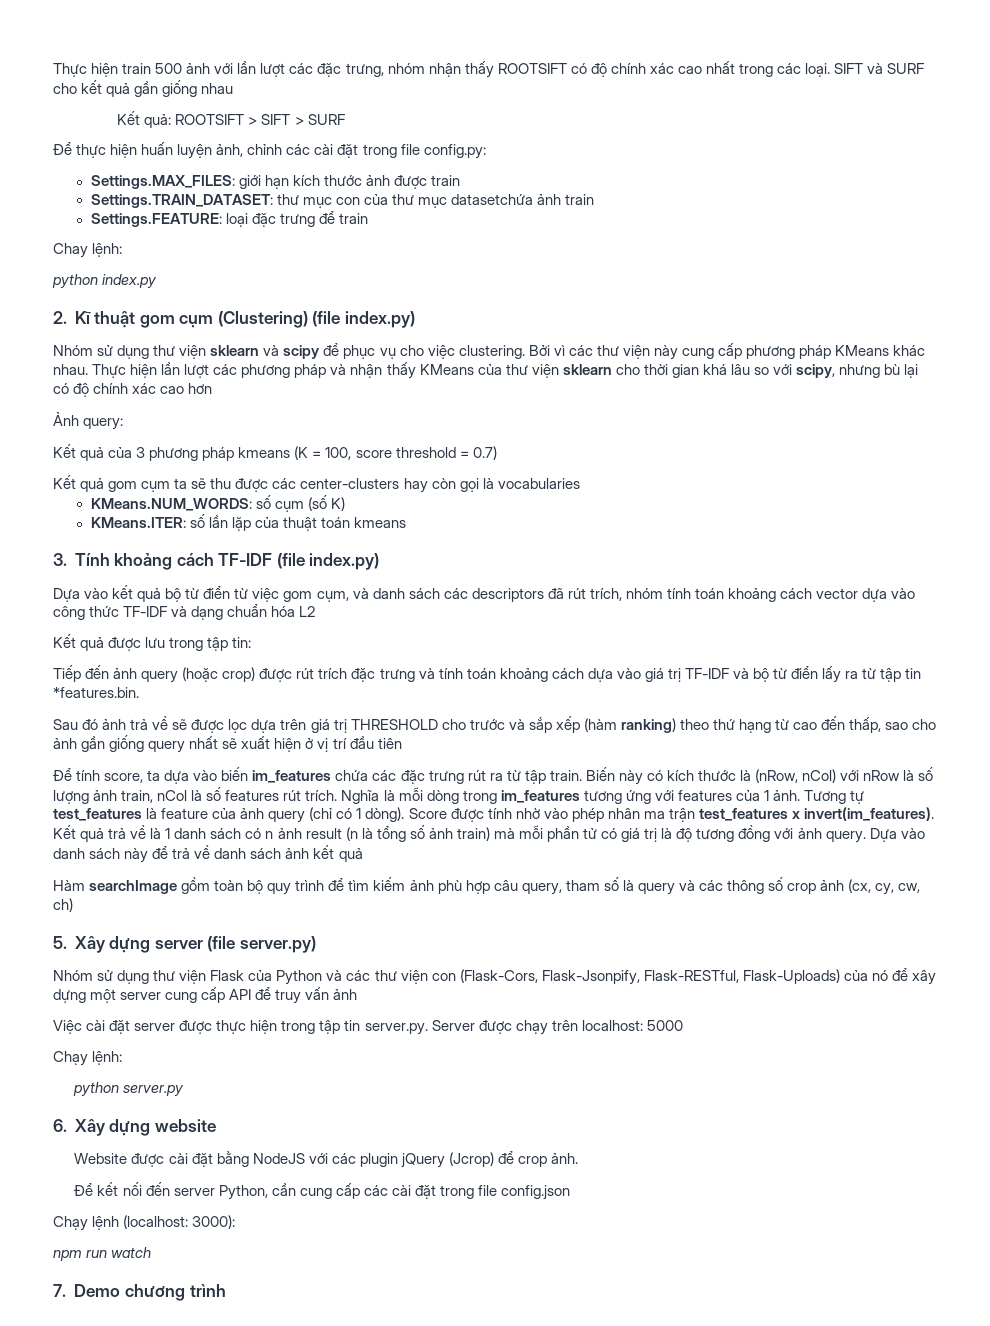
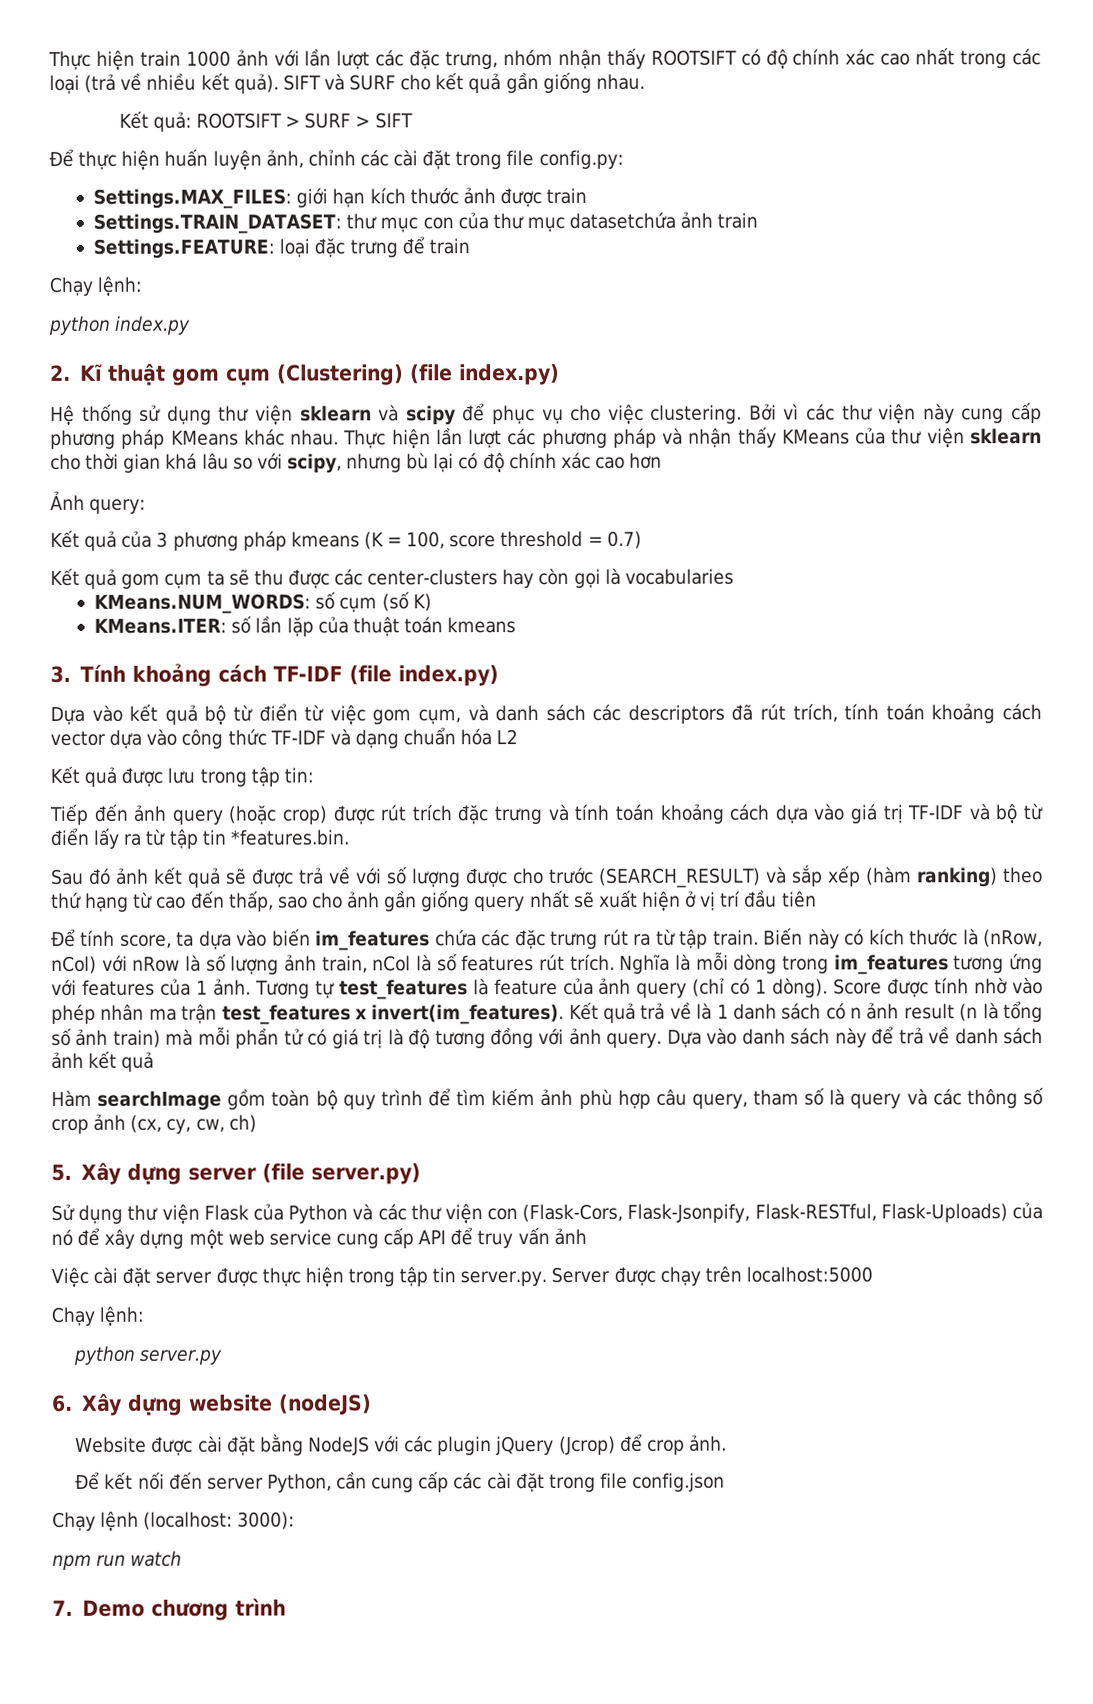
[155,63,183,74] 500 -> [185,50,231,67] 1000
[805,63,831,77] loại. -> [49,72,279,94] loại (trả về nhiều kết quả).
[201,83,234,94] nhau -> [595,73,645,90] nhau.
[261,114,345,125] SIFT > SURF -> [304,112,413,129] SURF > SIFT
[53,243,88,258] Chay -> [49,276,93,296] Chạy
[53,345,93,356] Nhóm -> [50,403,133,425] Hệ thống
[625,588,663,599] nhóm -> (838, 713) none
[130,716,438,733] trả về sẽ được lọc dựa trên giá trị THRESHOLD -> [154,866,509,888] kết quả sẽ được trả về với số lượng được
(505, 724) none -> [599,867,762,888] (SEARCH_RESULT)
[53,970,114,981] Nhóm sử -> [51,1203,75,1221] Sử
[120,992,162,1000] server -> [227,1229,332,1246] web service
[581,1020,683,1031] localhost: 5000 -> [745,1266,873,1283] localhost:5000
(216, 1125) none -> [279,1394,373,1416] (nodeJS)

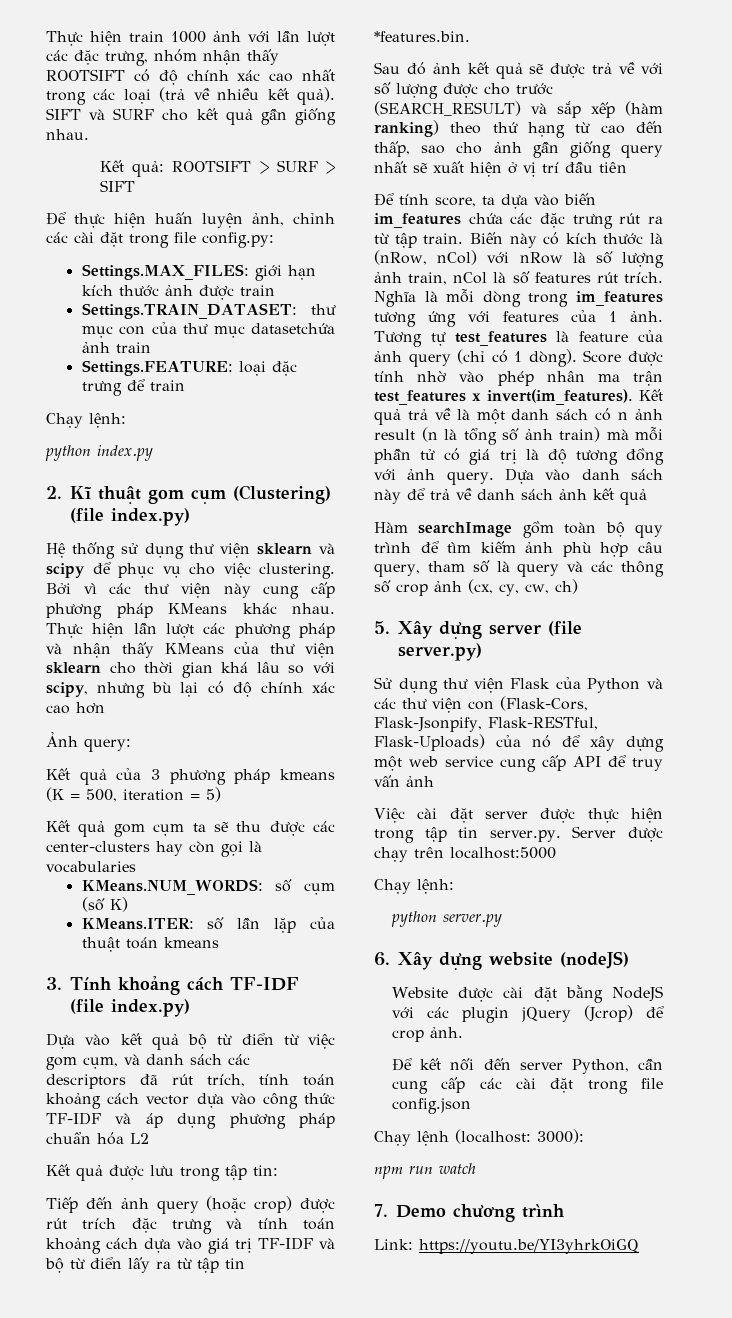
[406,530,642,550] 100, score threshold = 0.7) -> [86,787,221,802] 500, iteration = 5)
[354,729,399,749] dạng -> [145,1113,335,1129] áp dụng phương pháp
[716,1004,729,1019] 1 -> [476,409,505,424] một
(286, 1607) none -> [374,1239,639,1254] // Link: https://youtu.be/YI3yhrkOiGQ

